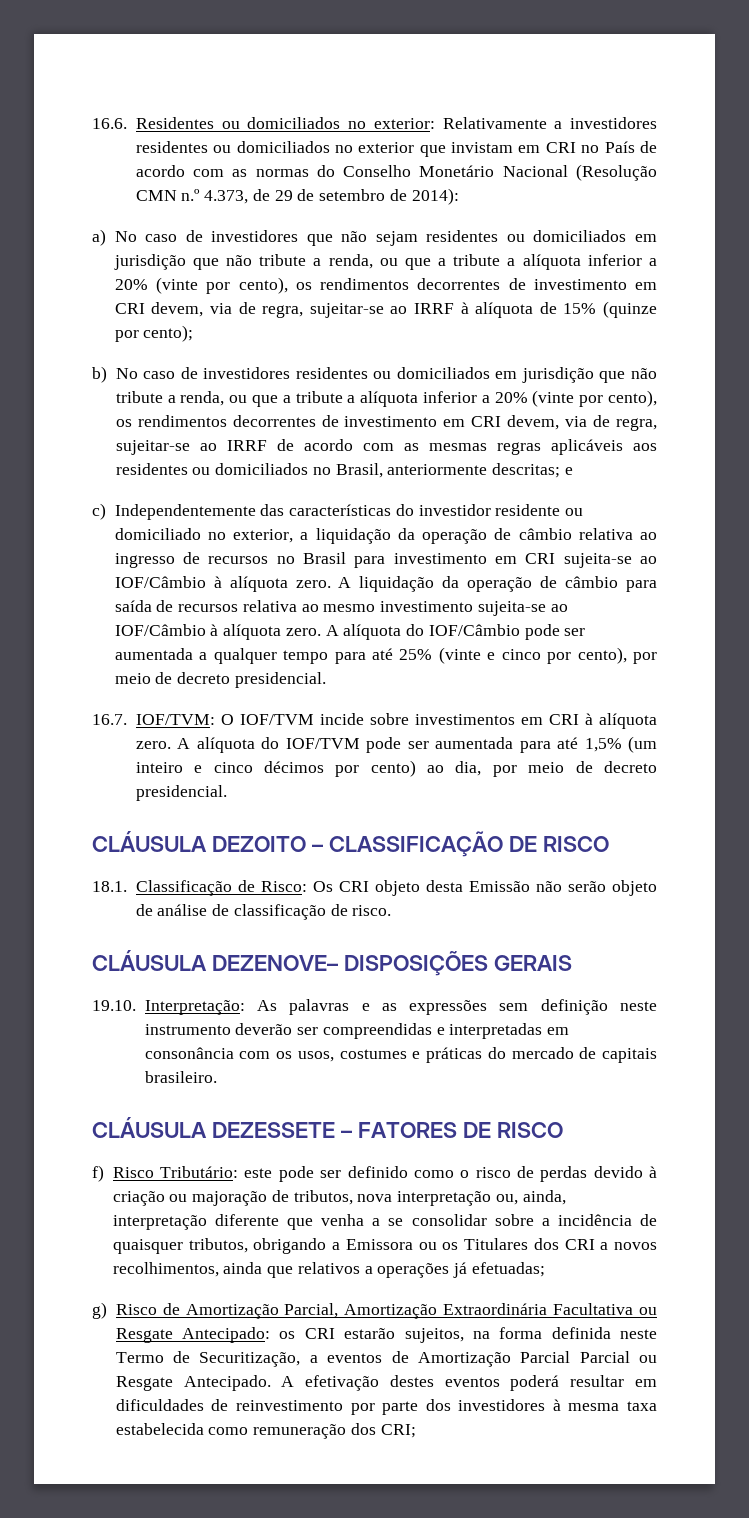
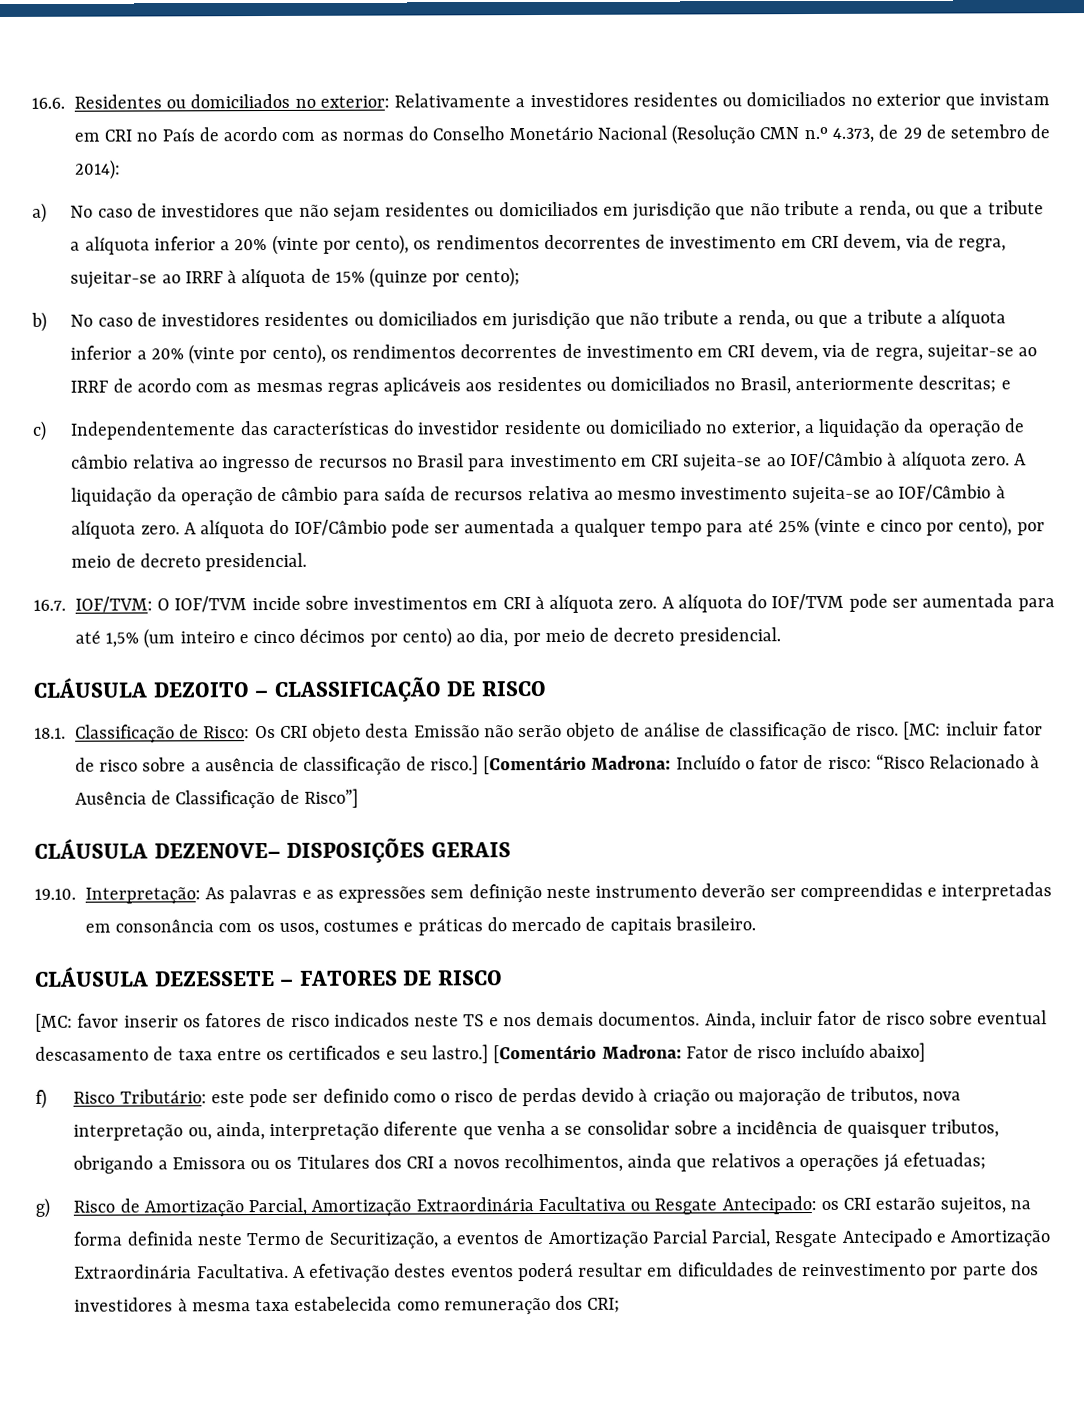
(392, 910) none -> [903,721,1043,740] [74,753,1040,775] [74,788,359,809] [MC: incluir fator de risco sobre a ausência de classificação de risco.] [Comentário Madrona: Incluído o fator de risco: “Risco Relacionado à Ausência de Classificação de Risco”]
(563, 1130) none -> [35,1010,1048,1032] [35,1042,926,1064] // [MC: favor inserir os fatores de risco indicados neste TS e nos demais documentos. Ainda, incluir fator de risco sobre eventual descasamento de taxa entre os certificados e seu lastro.] [Comentário Madrona: Fator de risco incluído abaixo]
[579,1351,657,1363] [115,1375,271,1391] Parcial ou Resgate Antecipado. -> [711,1228,1051,1248] [74,1263,289,1279] Parcial, Resgate Antecipado e Amortização Extraordinária Facultativa.

